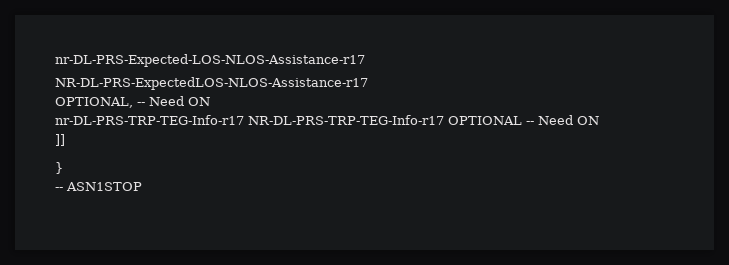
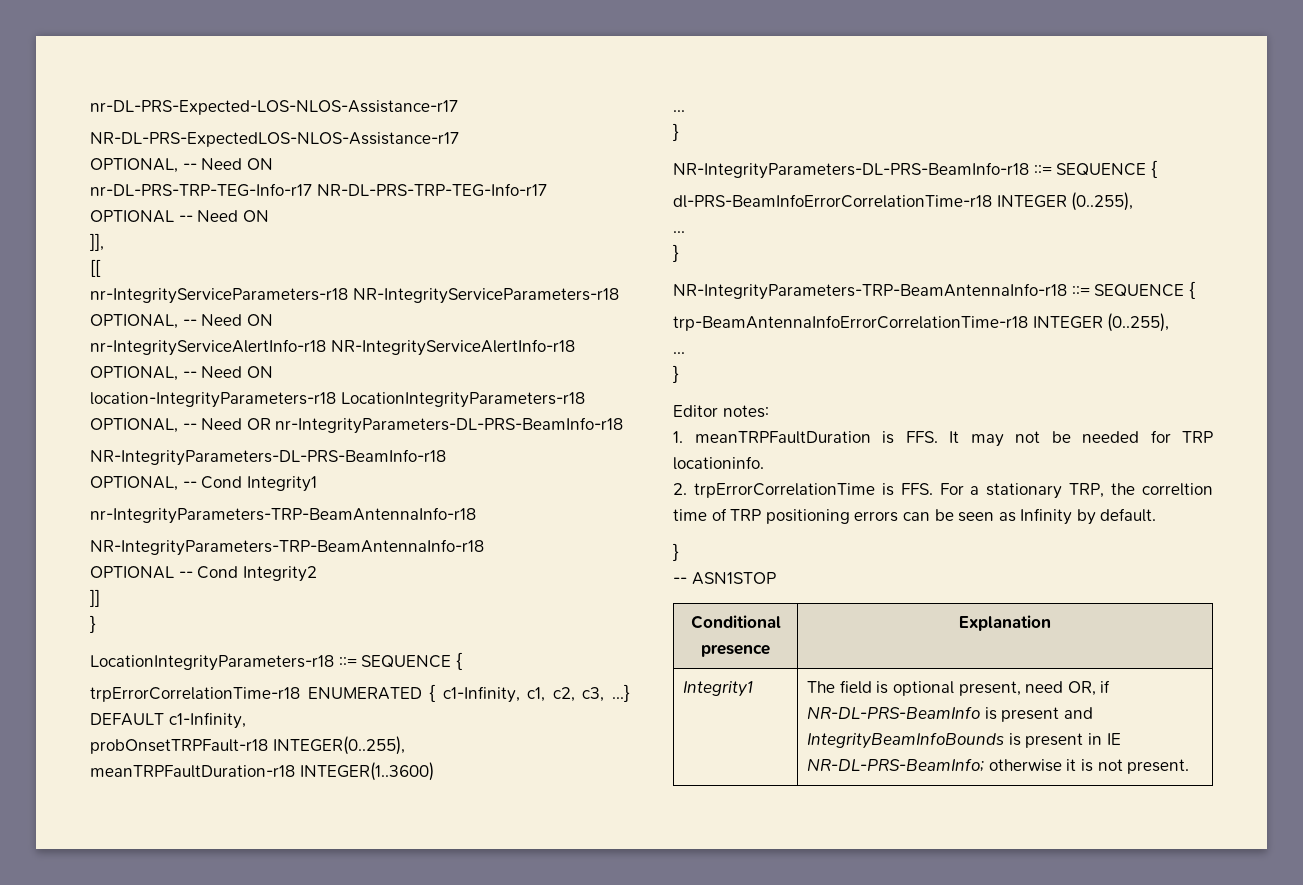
[55,134,65,146] [55,162,63,174] [55,182,142,191] ]] // } // -- ASN1STOP -> [90,233,104,251] [90,259,101,277] [90,288,619,304] [90,314,273,329] [90,339,575,356] [90,366,273,381] [90,392,585,408] [90,417,624,434] [90,449,446,466] [90,476,317,492] [90,507,476,524] [90,539,484,556] [90,566,317,582] [90,589,100,607] [90,615,96,633] [90,652,462,671] [90,684,630,703] [90,712,246,729] [90,736,405,755] [90,762,434,781] [673,110,685,112] [673,123,679,141] [673,160,1157,179] [673,192,1134,211] [673,231,685,233] [673,244,679,262] [673,281,1195,300] [673,313,1170,332] [673,352,685,354] [673,365,679,383] [673,405,769,418] [673,430,1213,447] [673,456,764,470] [673,483,1213,499] [673,508,1157,525] [673,543,679,561] [673,572,776,585] [690,615,781,629] [701,644,770,657] [959,615,1051,631] [683,681,754,697] [807,680,1111,696] [807,706,1093,722] [807,732,1121,749] [807,758,1190,774] ]], // [[ // nr-IntegrityServiceParameters-r18 NR-IntegrityServiceParameters-r18 OPTIONAL, -- Need ON // nr-IntegrityServiceAlertInfo-r18 NR-IntegrityServiceAlertInfo-r18 OPTIONAL, -- Need ON // location-IntegrityParameters-r18 LocationIntegrityParameters-r18 OPTIONAL, -- Need OR nr-IntegrityParameters-DL-PRS-BeamInfo-r18 // NR-IntegrityParameters-DL-PRS-BeamInfo-r18 // OPTIONAL, -- Cond Integrity1 // nr-IntegrityParameters-TRP-BeamAntennaInfo-r18 // NR-IntegrityParameters-TRP-BeamAntennaInfo-r18 // OPTIONAL -- Cond Integrity2 // ]] // } // LocationIntegrityParameters-r18 ::= SEQUENCE { // trpErrorCorrelationTime-r18 ENUMERATED { c1-Infinity, c1, c2, c3, ...} DEFAULT c1-Infinity, // probOnsetTRPFault-r18 INTEGER(0..255), // meanTRPFaultDuration-r18 INTEGER(1..3600) // ... // } // NR-IntegrityParameters-DL-PRS-BeamInfo-r18 ::= SEQUENCE { // dl-PRS-BeamInfoErrorCorrelationTime-r18 INTEGER (0..255), // ... // } // NR-IntegrityParameters-TRP-BeamAntennaInfo-r18 ::= SEQUENCE { // trp-BeamAntennaInfoErrorCorrelationTime-r18 INTEGER (0..255), // ... // } // Editor notes: // 1. meanTRPFaultDuration is FFS. It may not be needed for TRP locationinfo. // 2. trpErrorCorrelationTime is FFS. For a stationary TRP, the correltion time of TRP positioning errors can be seen as Infinity by default. // } // -- ASN1STOP // Conditional presence | Explanation // Integrity1 | The field is optional present, need OR, if NR-DL-PRS-BeamInfo is present and IntegrityBeamInfoBounds is present in IE NR-DL-PRS-BeamInfo; otherwise it is not present.

